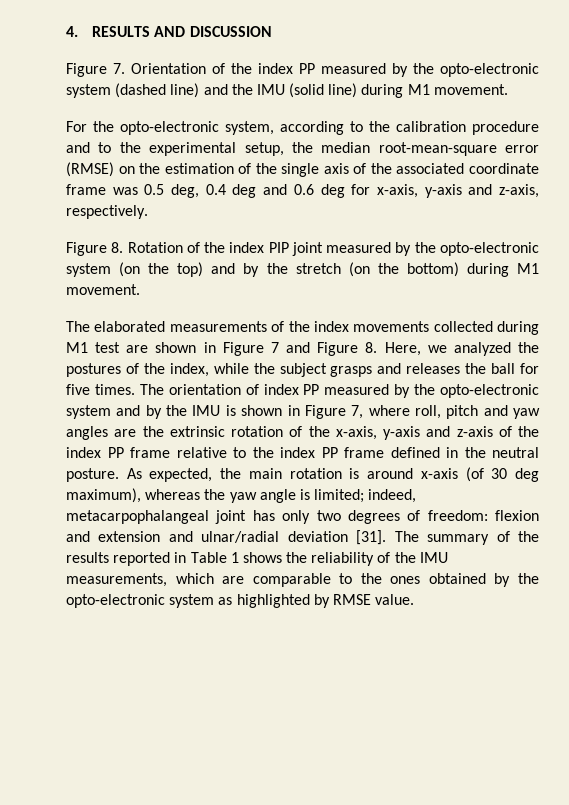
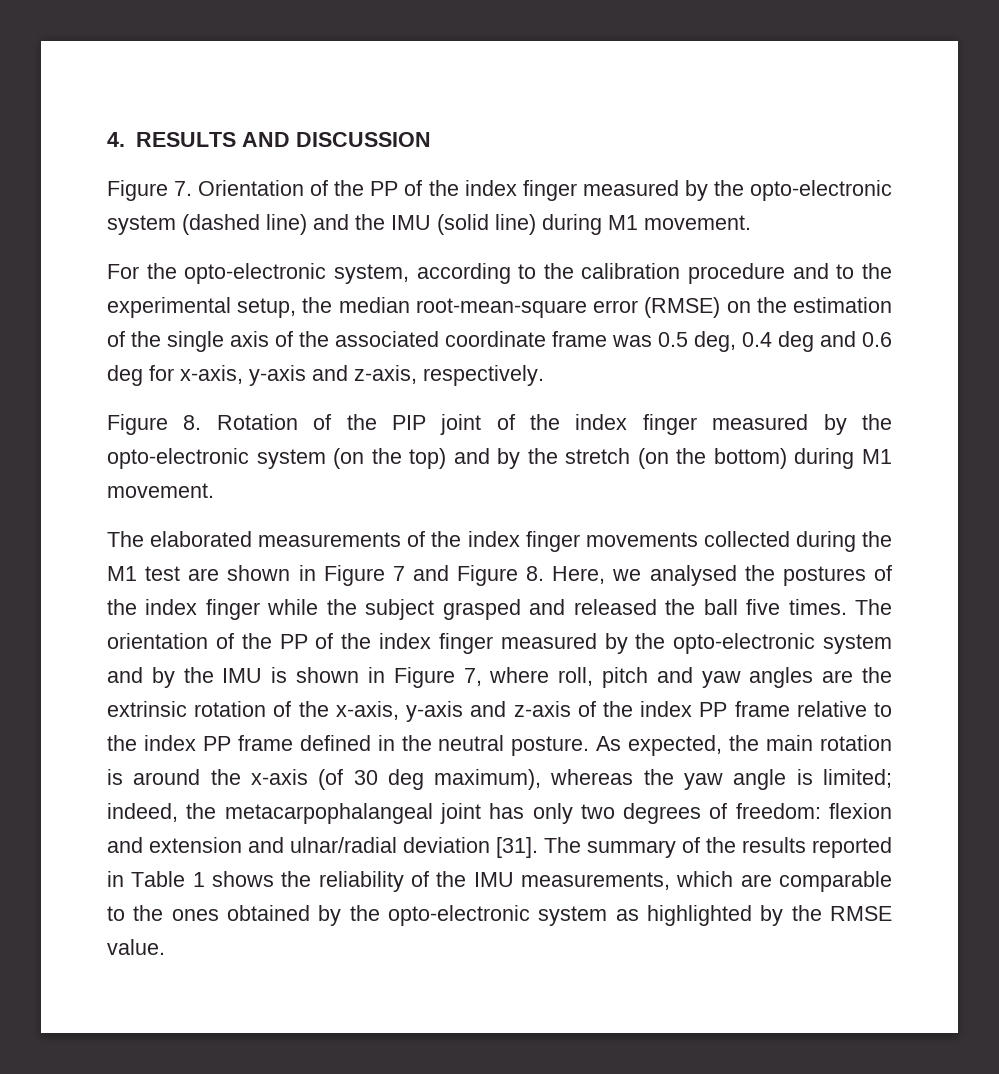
[258,63,315,74] index PP -> [370,180,577,201] PP of the index finger
[229,242,265,253] index -> (377, 422) none
(323, 249) none -> [496,414,697,435] of the index finger
(349, 326) none -> [525,531,580,552] finger
(539, 328) none -> [862,531,893,547] the
[453,342,511,356] analyzed -> [649,565,737,586] analysed
[169,363,209,377] index, -> [145,599,260,620] index finger
[330,363,461,377] grasps and releases -> [442,599,657,620] grasped and released
[520,363,540,374] for -> (738, 607) none
[263,384,320,395] index PP -> [241,633,493,654] the PP of the index finger
(414, 473) none -> [210,769,241,785] the
(417, 496) none -> [186,803,217,819] the
(330, 601) none -> [791,905,822,921] the

